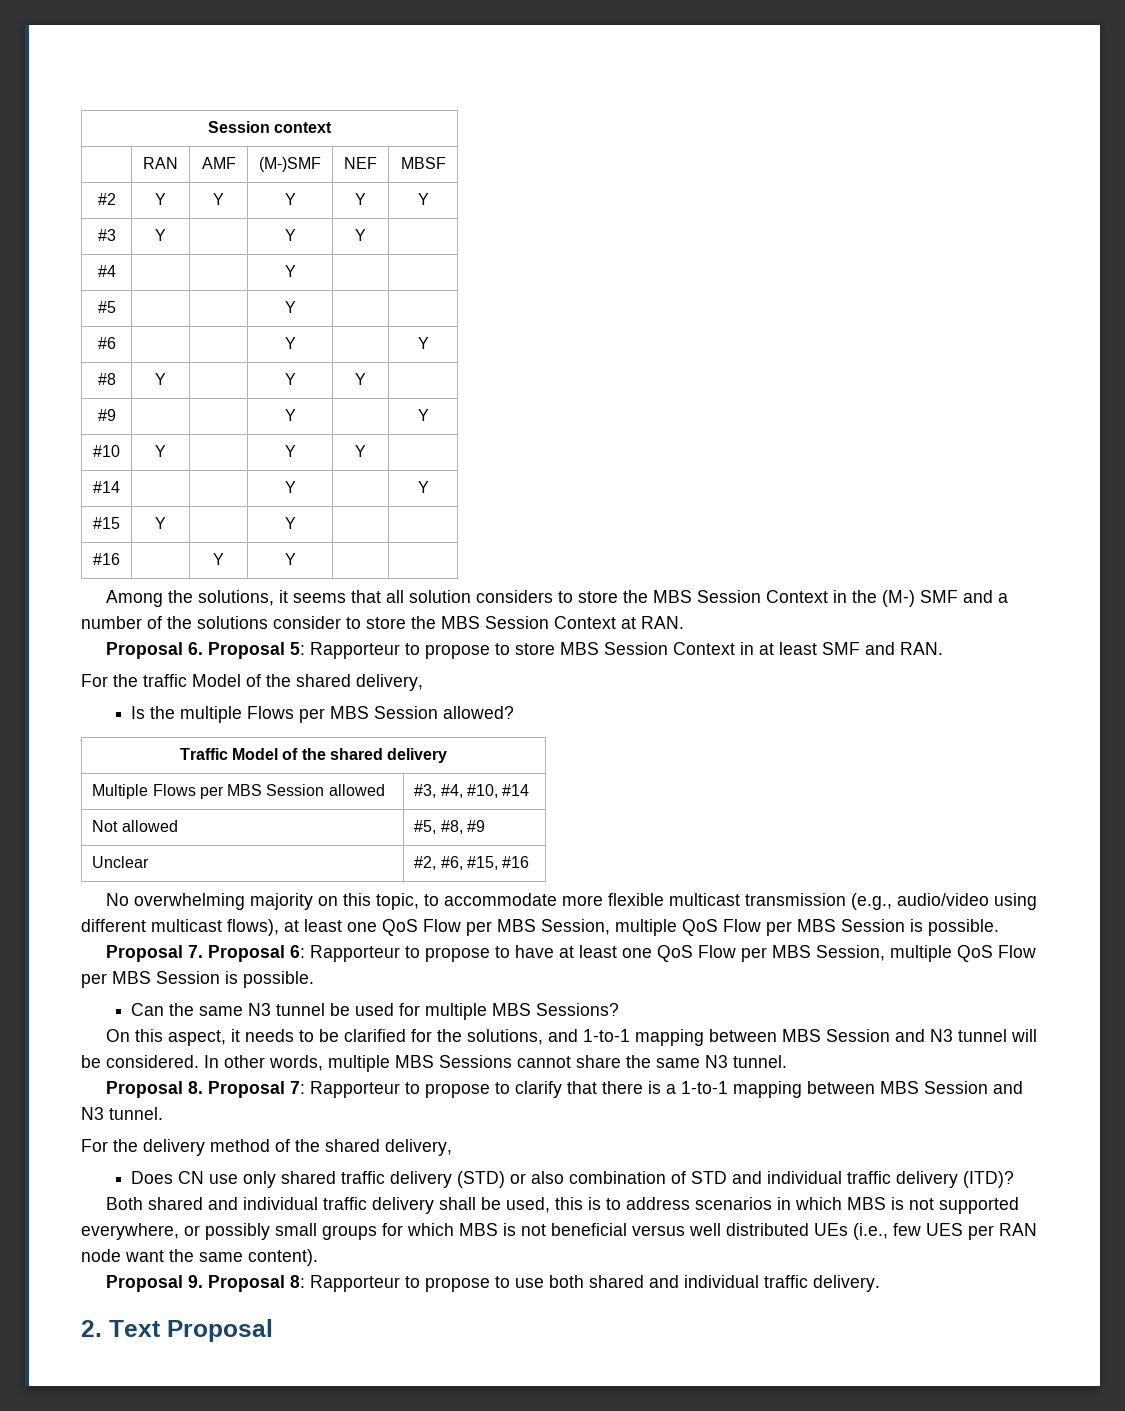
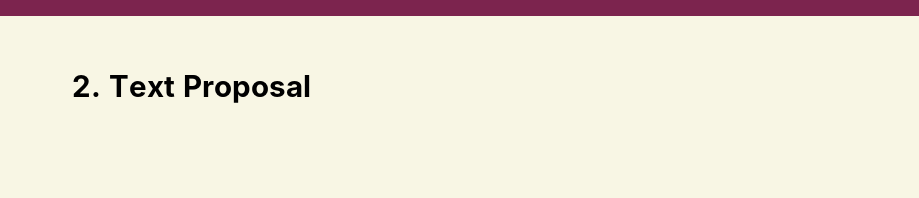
[207,121,333,133] [143,157,178,169] [201,157,236,169] [259,157,321,172] [344,157,377,169] [400,157,446,169] [97,193,116,205] [155,193,166,205] [213,193,224,205] [284,193,296,205] [355,193,366,205] [417,193,429,205] [97,229,116,241] [155,229,166,241] [284,229,296,241] [355,229,366,241] [97,265,116,277] [284,265,296,277] [97,301,116,313] [284,301,296,313] [97,337,116,349] [284,337,296,349] [417,337,429,349] [97,373,116,385] [155,373,166,385] [284,373,296,385] [355,373,366,385] [97,409,116,421] [284,409,296,421] [417,409,429,421] [93,445,120,457] [155,445,166,457] [284,445,296,457] [355,445,366,457] [93,481,120,493] [284,481,296,493] [417,481,429,493] [93,517,120,529] [155,517,166,529] [284,517,296,529] [93,553,120,565] [213,553,224,565] [284,553,296,565] [106,590,1009,607] [81,616,684,629] [106,642,944,659] [81,674,423,691] [131,706,515,723] [179,748,448,763] [92,784,385,799] [414,784,530,798] [92,820,178,832] [414,820,485,834] [92,856,150,868] [414,856,530,870] [106,893,1038,910] [81,919,999,936] [106,945,1037,962] [81,971,314,988] [131,1003,620,1020] [106,1029,1038,1046] [81,1055,787,1072] [106,1081,1024,1098] [81,1107,163,1120] [81,1139,452,1156] [131,1171,1015,1188] [106,1197,1020,1214] [81,1223,1037,1240] [81,1249,318,1266] [106,1275,881,1292] Session context // | RAN | AMF | (M-)SMF | NEF | MBSF // #2 | Y | Y | Y | Y | Y // #3 | Y | | Y | Y | // #4 | | | Y | | // #5 | | | Y | | // #6 | | | Y | | Y // #8 | Y | | Y | Y | // #9 | | | Y | | Y // #10 | Y | | Y | Y | // #14 | | | Y | | Y // #15 | Y | | Y | | // #16 | | Y | Y | | // Among the solutions, it seems that all solution considers to store the MBS Session Context in the (M-) SMF and a number of the solutions consider to store the MBS Session Context at RAN. // Proposal 6. Proposal 5: Rapporteur to propose to store MBS Session Context in at least SMF and RAN. // For the traffic Model of the shared delivery, // Is the multiple Flows per MBS Session allowed? // Traffic Model of the shared delivery // Multiple Flows per MBS Session allowed | #3, #4, #10, #14 // Not allowed | #5, #8, #9 // Unclear | #2, #6, #15, #16 // No overwhelming majority on this topic, to accommodate more flexible multicast transmission (e.g., audio/video using different multicast flows), at least one QoS Flow per MBS Session, multiple QoS Flow per MBS Session is possible. // Proposal 7. Proposal 6: Rapporteur to propose to have at least one QoS Flow per MBS Session, multiple QoS Flow per MBS Session is possible. // Can the same N3 tunnel be used for multiple MBS Sessions? // On this aspect, it needs to be clarified for the solutions, and 1-to-1 mapping between MBS Session and N3 tunnel will be considered. In other words, multiple MBS Sessions cannot share the same N3 tunnel. // Proposal 8. Proposal 7: Rapporteur to propose to clarify that there is a 1-to-1 mapping between MBS Session and N3 tunnel. // For the delivery method of the shared delivery, // Does CN use only shared traffic delivery (STD) or also combination of STD and individual traffic delivery (ITD)? // Both shared and individual traffic delivery shall be used, this is to address scenarios in which MBS is not supported everywhere, or possibly small groups for which MBS is not beneficial versus well distributed UEs (i.e., few UES per RAN node want the same content). // Proposal 9. Proposal 8: Rapporteur to propose to use both shared and individual traffic delivery. // -> (72, 86) none

